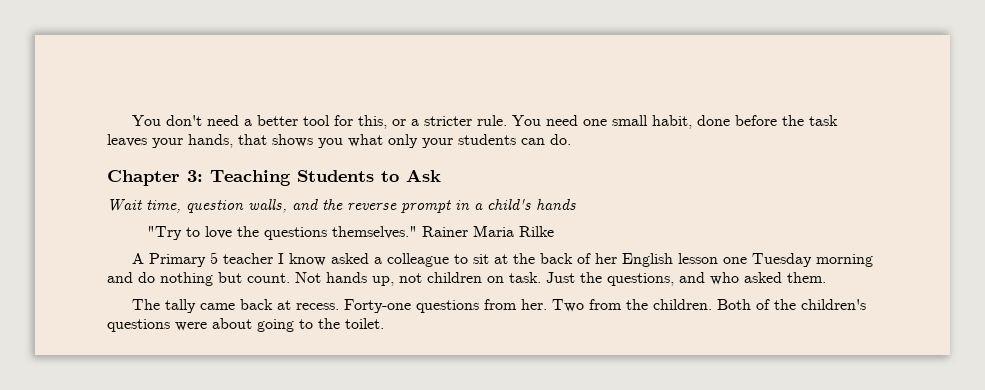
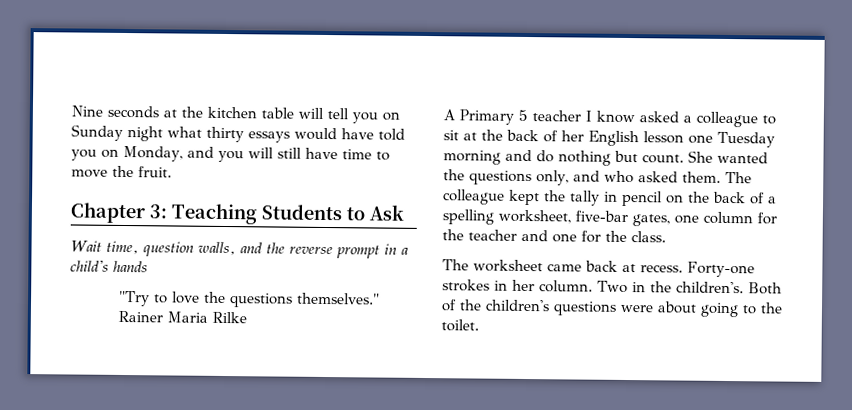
[132,115,839,129] [107,134,571,148] You don't need a better tool for this, or a stricter rule. You need one small habit, done before the task leaves your hands, that shows you what only your students can do. -> [71,105,400,124] [71,124,405,143] [71,145,390,163] [71,165,172,178] Nine seconds at the kitchen table will tell you on Sunday night what thirty essays would have told you on Monday, and you will still have time to move the fruit.
[295,272,826,286] [132,299,197,313] Not hands up, not children on task. Just the questions, and who asked them. // The tally -> [688,150,768,164] [443,169,752,186] [443,189,777,207] [442,209,777,227] [442,229,666,243] [442,259,543,273] She wanted the questions only, and who asked them. The colleague kept the tally in pencil on the back of a spelling worksheet, five-bar gates, one column for the teacher and one for the class. // The worksheet
[416,299,713,313] questions from her. Two from the children. -> [442,279,744,294] strokes in her column. Two in the children's.

